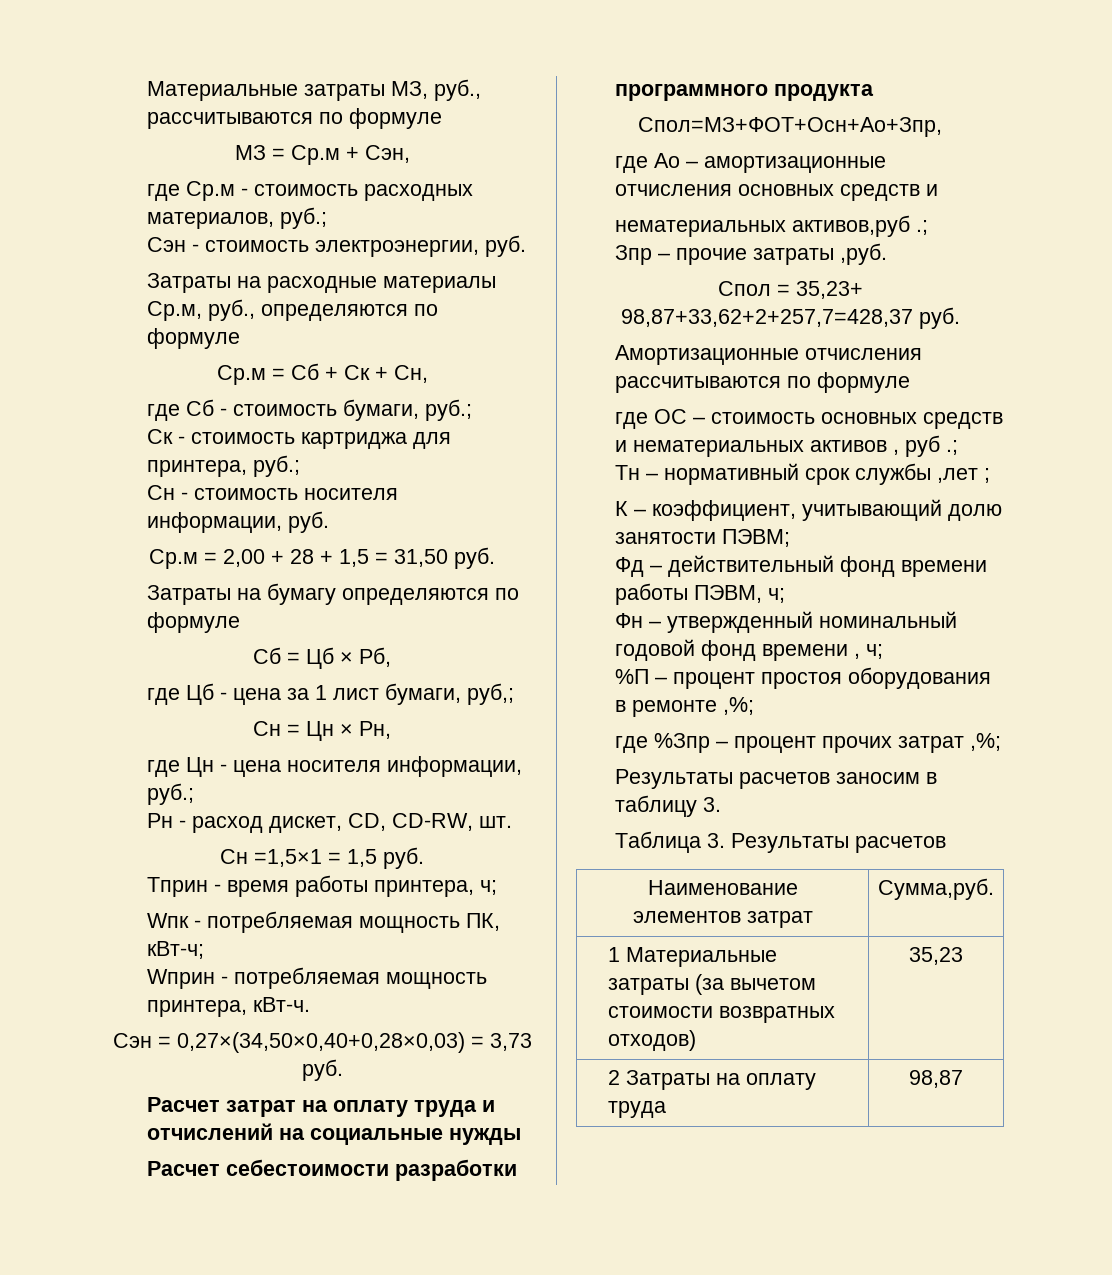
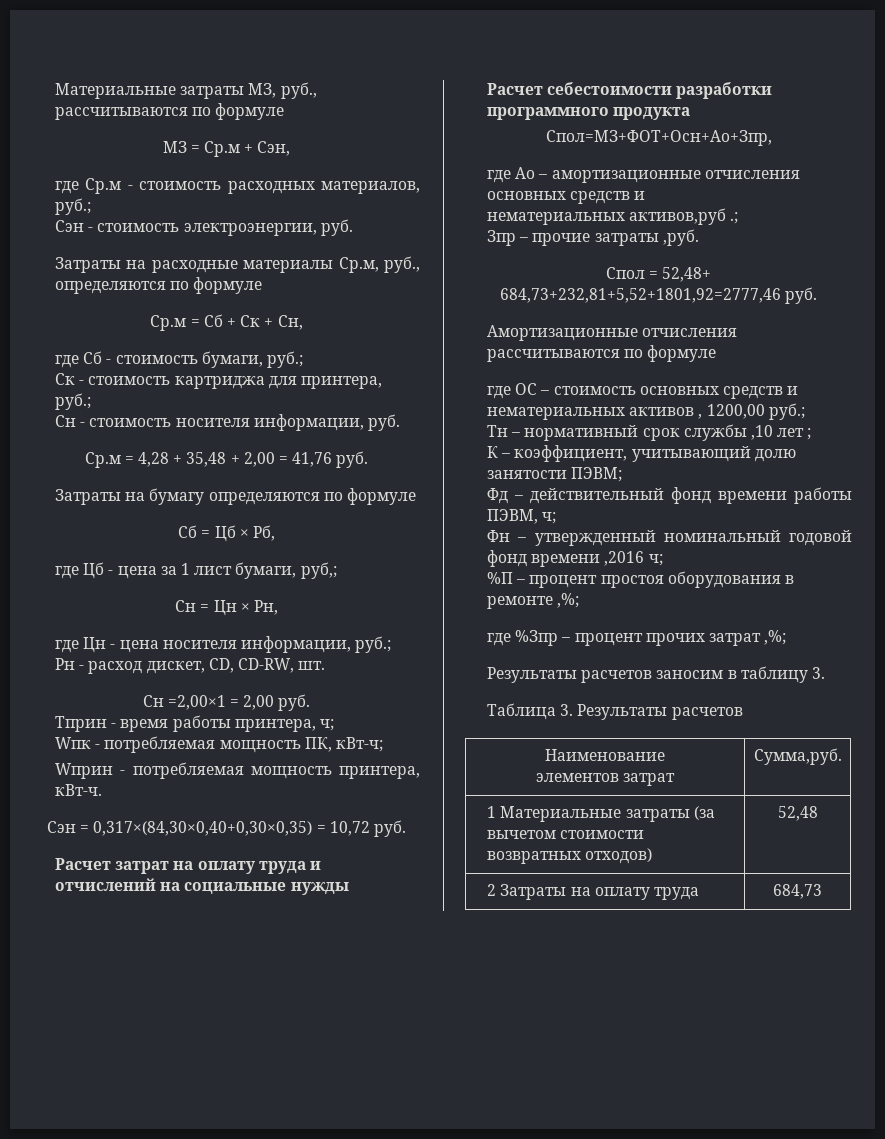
[223,549,448,567] 2,00 + 28 + 1,5 = 31,50 -> [138,452,333,467] 4,28 + 35,48 + 2,00 = 41,76
[254,849,377,867] =1,5×1 = 1,5 -> [167,695,275,710] =2,00×1 = 2,00
[176,1032,532,1053] 0,27×(34,50×0,40+0,28×0,03) = 3,73 -> [93,821,370,836] 0,317×(84,30×0,40+0,30×0,35) = 10,72
[795,281,863,299] [620,309,913,327] 35,23+ 98,87+33,62+2+257,7=428,37 -> [662,267,712,282] [499,288,781,303] 52,48+ 684,73+232,81+5,52+1801,92=2777,46
[905,435,959,457] руб .; -> [706,403,805,420] 1200,00 руб.;
[937,468,979,483] ,лет -> [750,425,805,440] ,10 лет
[854,653,861,659] , -> [604,551,645,566] ,2016
[909,947,963,965] 35,23 -> [777,806,818,821] 52,48
[909,1070,963,1088] 98,87 -> [773,884,822,899] 684,73

